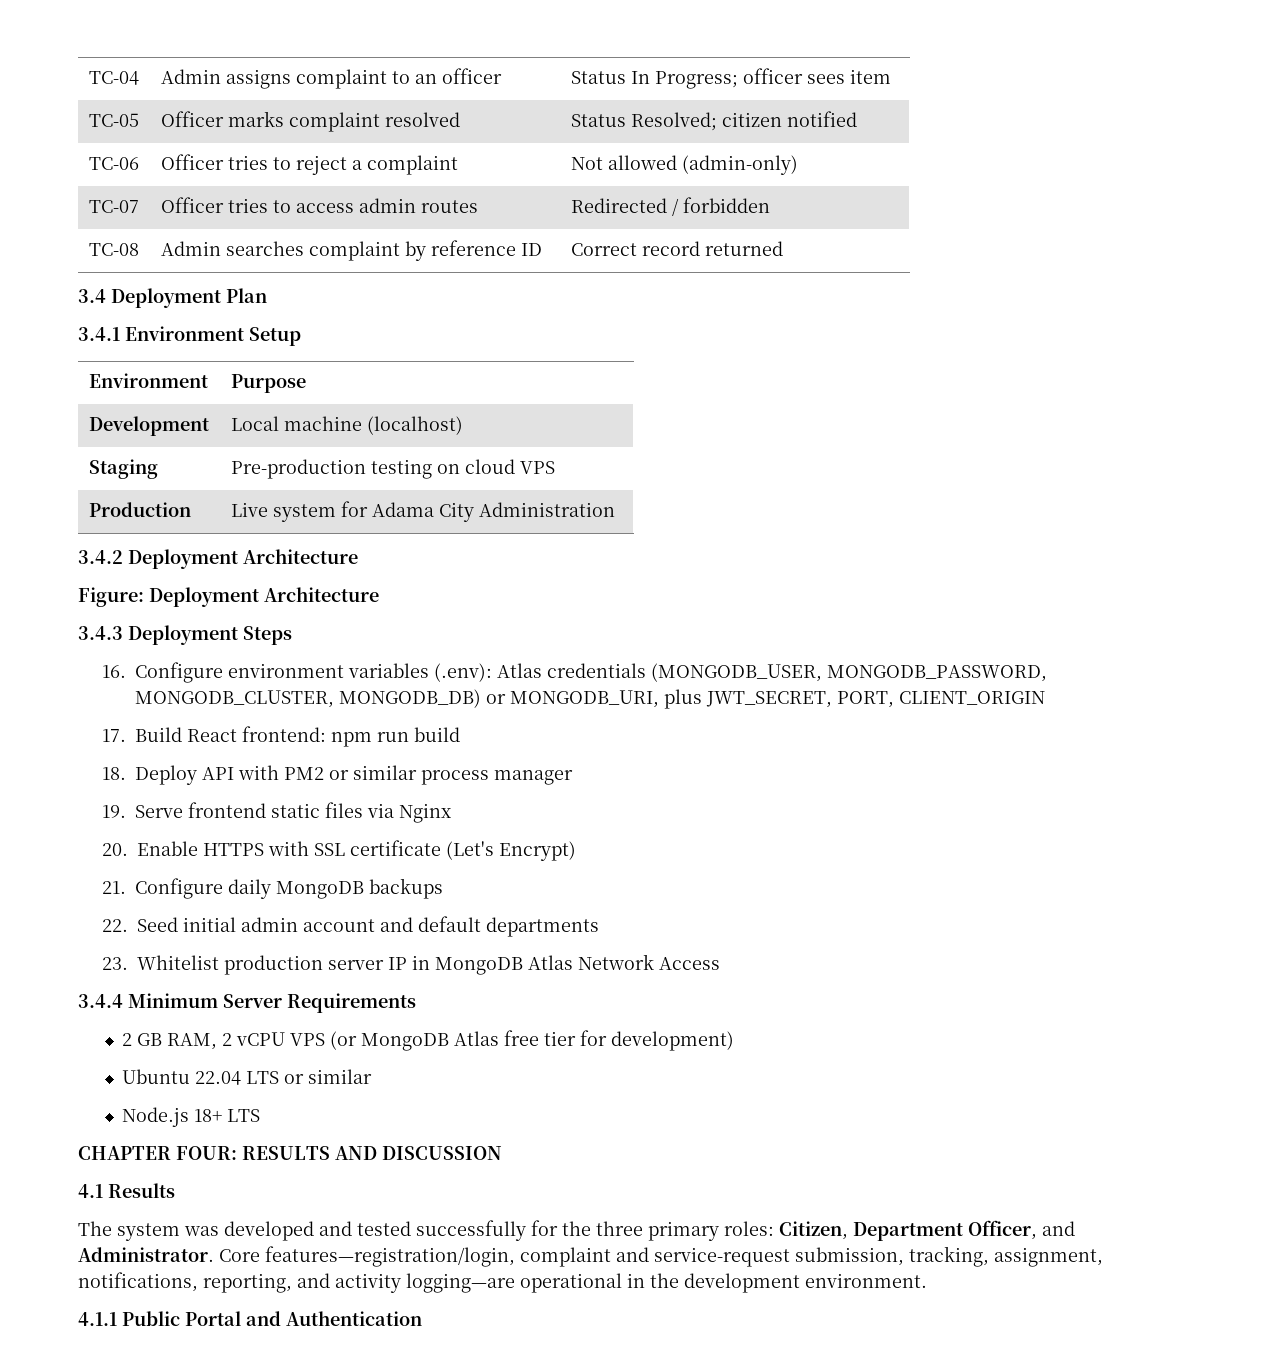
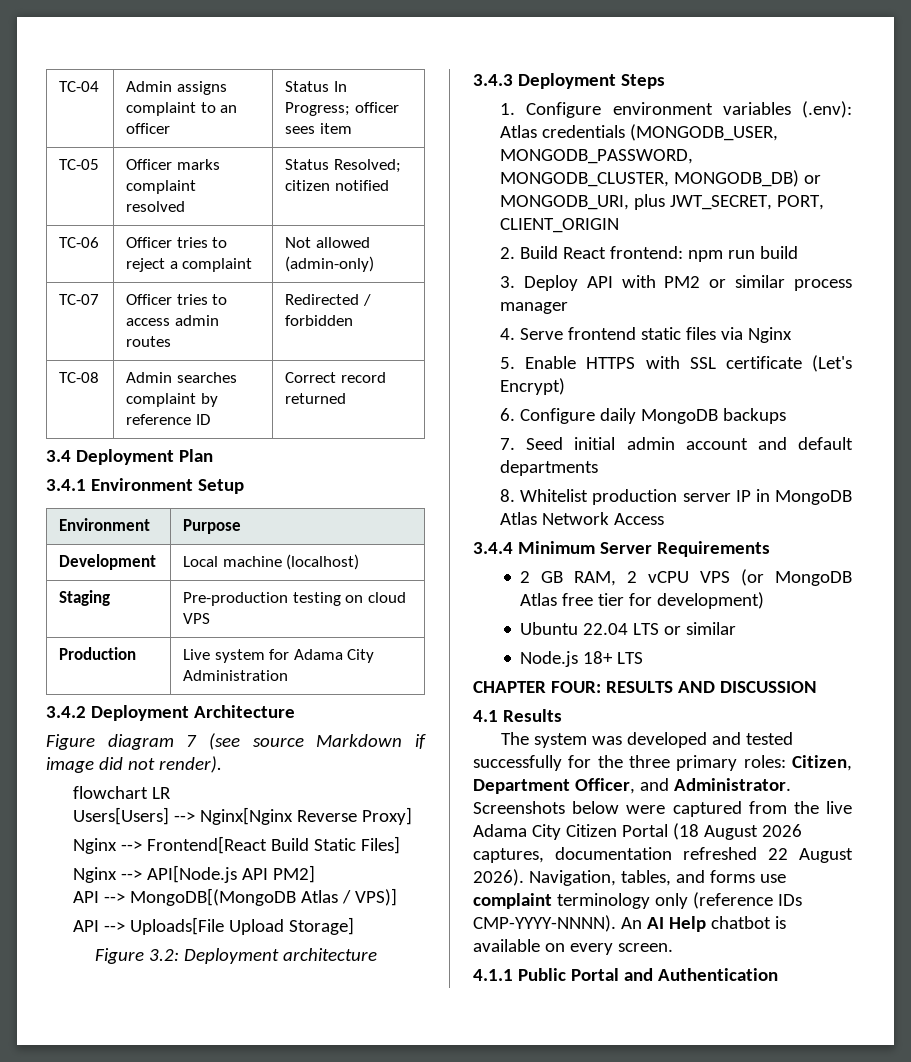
[78,587,379,607] Figure: Deployment Architecture -> [46,733,426,750] [46,756,222,773] [73,786,172,799] [73,807,413,825] [73,836,401,854] [73,865,316,883] [73,888,398,906] [73,917,355,935] [94,948,377,964] Figure diagram 7 (see source Markdown if image did not render). // flowchart LR // Users[Users] --> Nginx[Nginx Reverse Proxy] // Nginx --> Frontend[React Build Static Files] // Nginx --> API[Node.js API PM2] // API --> MongoDB[(MongoDB Atlas / VPS)] // API --> Uploads[File Upload Storage] // Figure 3.2: Deployment architecture
[102,665,127,678] 16. -> [500,103,516,115] 1.
[102,729,127,742] 17. -> [500,247,516,259] 2.
[102,767,127,780] 18. -> [500,276,516,288] 3.
[102,805,127,818] 19. -> [500,328,516,340] 4.
[102,843,129,856] 20. -> [500,357,516,369] 5.
[102,881,127,894] 21. -> [500,408,516,421] 6.
[102,919,129,932] 22. -> [500,438,516,450] 7.
[102,957,129,970] 23. -> [500,489,516,502] 8.
[219,1246,1103,1267] [78,1272,927,1293] Core features—registration/login, complaint and service-request submission, tracking, assignment, notifications, reporting, and activity logging—are operational in the development environment. -> [473,801,852,817] [473,823,802,840] [473,847,853,863] [473,869,786,886] [473,892,802,909] [473,915,786,932] [473,939,673,955] Screenshots below were captured from the live Adama City Citizen Portal (18 August 2026 captures, documentation refreshed 22 August 2026). Navigation, tables, and forms use complaint terminology only (reference IDs CMP-YYYY-NNNN). An AI Help chatbot is available on every screen.

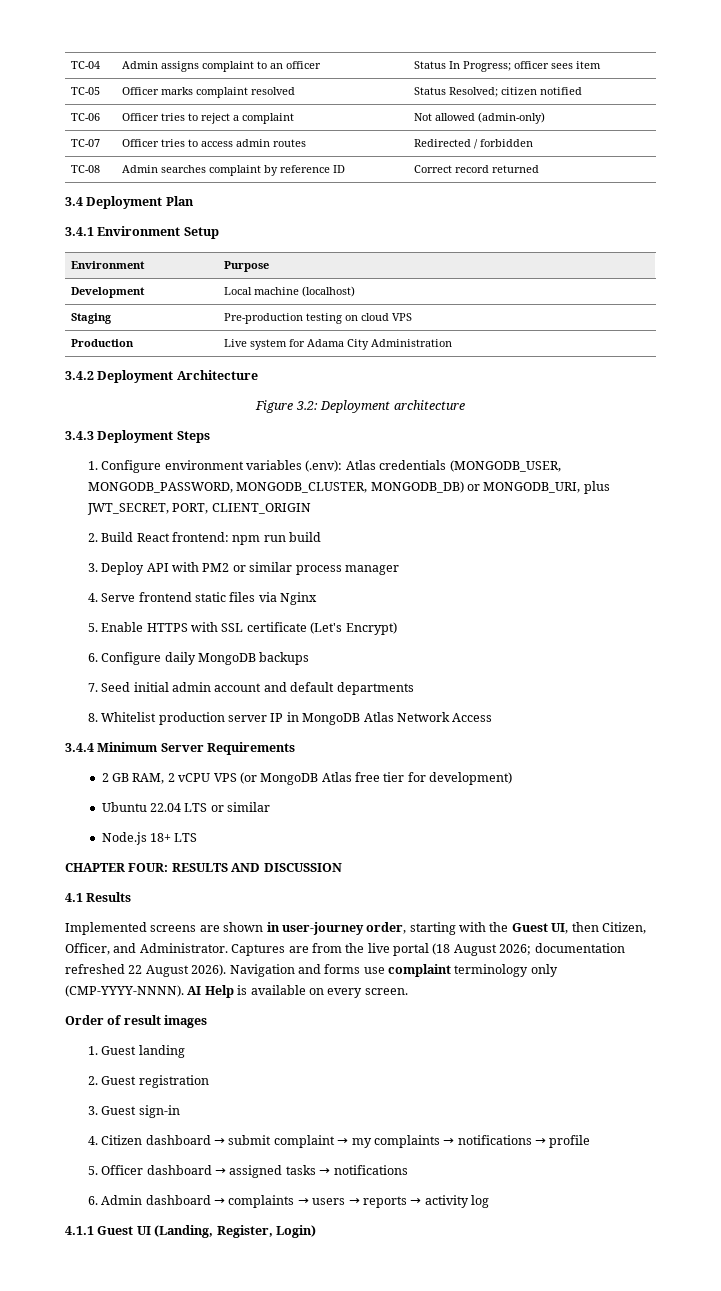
[46,733,426,750] [46,756,222,773] [73,786,172,799] [73,807,413,825] [73,836,401,854] [73,865,316,883] [73,888,398,906] [73,917,355,935] // Figure diagram 7 (see source Markdown if image did not render). // flowchart LR // Users[Users] --> Nginx[Nginx Reverse Proxy] // Nginx --> Frontend[React Build Static Files] // Nginx --> API[Node.js API PM2] // API --> MongoDB[(MongoDB Atlas / VPS)] // API --> Uploads[File Upload Storage] -> (258, 375) none
[500,732,793,748] [473,755,852,771] [473,778,791,794] [473,801,852,817] [473,823,802,840] [473,848,544,863] The system was developed and tested successfully for the three primary roles: Citizen, Department Officer, and Administrator. Screenshots below were captured from the live Adama City Citizen Portal (18 August 2026 captures, -> [65,922,646,935] [65,943,532,956] Implemented screens are shown in user-journey order, starting with the Guest UI, then Citizen, Officer, and Administrator. Captures are from the live portal (18 August 2026;
[528,870,671,886] Navigation, tables, -> [229,964,295,977] Navigation
[692,892,802,909] [473,915,642,932] (reference IDs CMP-YYYY-NNNN). An -> [65,985,184,997] (CMP-YYYY-NNNN).
[710,916,771,929] chatbot -> (234, 991) none
[473,968,778,981] 4.1.1 Public Portal and Authentication -> [65,1015,208,1028] [87,1045,185,1058] [87,1075,209,1088] [87,1105,180,1118] [87,1135,591,1148] [87,1165,408,1178] [87,1195,490,1208] [65,1225,316,1238] Order of result images // 1. Guest landing // 2. Guest registration // 3. Guest sign-in // 4. Citizen dashboard → submit complaint → my complaints → notifications → profile // 5. Officer dashboard → assigned tasks → notifications // 6. Admin dashboard → complaints → users → reports → activity log // 4.1.1 Guest UI (Landing, Register, Login)

